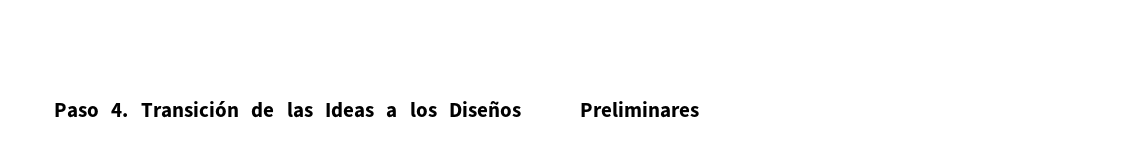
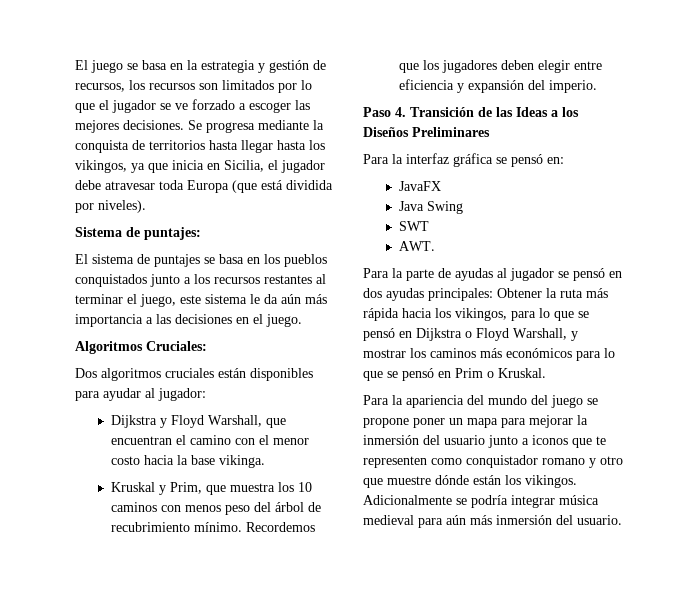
(54, 110) none -> [75,60,326,73] [75,80,312,93] [75,99,310,113] [75,120,324,133] [75,140,325,153] [75,160,325,173] [75,180,333,193] [75,200,146,213] [75,227,201,240] [75,254,327,267] [75,274,326,287] [75,294,327,307] [75,314,302,327] [75,341,207,354] [75,368,313,381] [75,388,206,401] [110,415,286,428] [110,435,309,445] [110,455,265,468] [110,482,312,495] [110,502,321,515] [110,522,315,532] [398,60,602,73] [398,79,597,93] El juego se basa en la estrategia y gestión de recursos, los recursos son limitados por lo que el jugador se ve forzado a escoger las mejores decisiones. Se progresa mediante la conquista de territorios hasta llegar hasta los vikingos, ya que inicia en Sicilia, el jugador debe atravesar toda Europa (que está dividida por niveles). // Sistema de puntajes: // El sistema de puntajes se basa en los pueblos conquistados junto a los recursos restantes al terminar el juego, este sistema le da aún más importancia a las decisiones en el juego. // Algoritmos Cruciales: // Dos algoritmos cruciales están disponibles para ayudar al jugador: // Dijkstra y Floyd Warshall, que encuentran el camino con el menor costo hacia la base vikinga. // Kruskal y Prim, que muestra los 10 caminos con menos peso del árbol de recubrimiento mínimo. Recordemos que los jugadores deben elegir entre eficiencia y expansión del imperio. //
(699, 109) none -> [363,153,564,167] [398,181,441,191] [398,201,463,214] [398,221,429,231] [398,241,435,251] [363,268,622,281] [363,288,608,301] [363,308,589,321] [363,328,578,341] [363,348,615,361] [363,368,546,381] [363,395,598,408] [363,415,588,428] [363,435,606,448] [363,455,623,468] [363,475,577,488] [363,495,599,508] [363,515,622,528] // Para la interfaz gráfica se pensó en: // JavaFX // Java Swing // SWT // AWT. // Para la parte de ayudas al jugador se pensó en dos ayudas principales: Obtener la ruta más rápida hacia los vikingos, para lo que se pensó en Dijkstra o Floyd Warshall, y mostrar los caminos más económicos para lo que se pensó en Prim o Kruskal. // Para la apariencia del mundo del juego se propone poner un mapa para mejorar la inmersión del usuario junto a iconos que te representen como conquistador romano y otro que muestre dónde están los vikingos. Adicionalmente se podría integrar música medieval para aún más inmersión del usuario.

